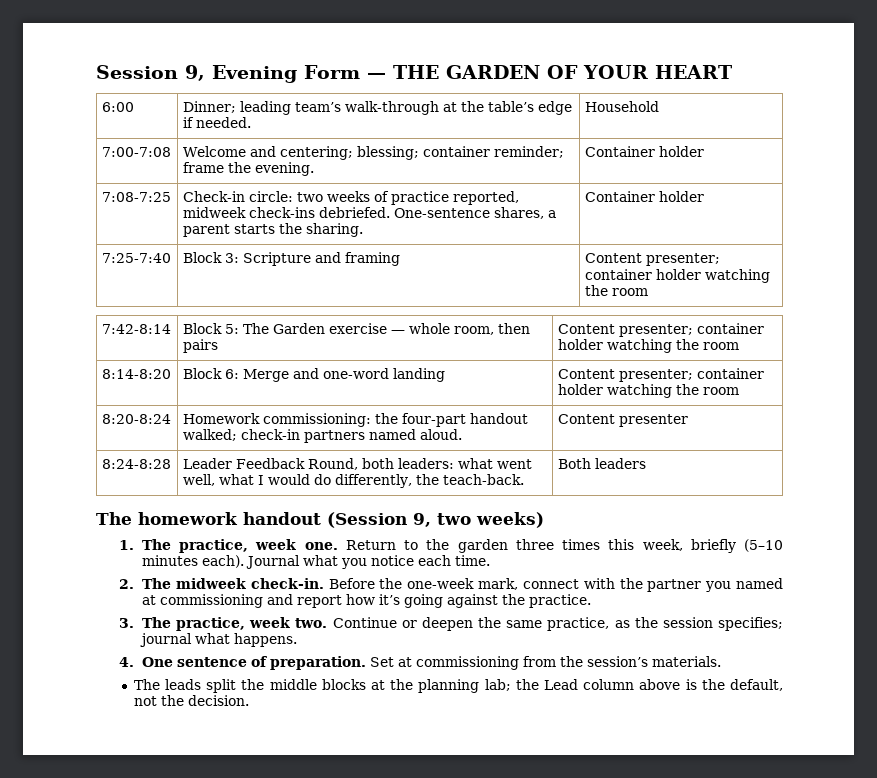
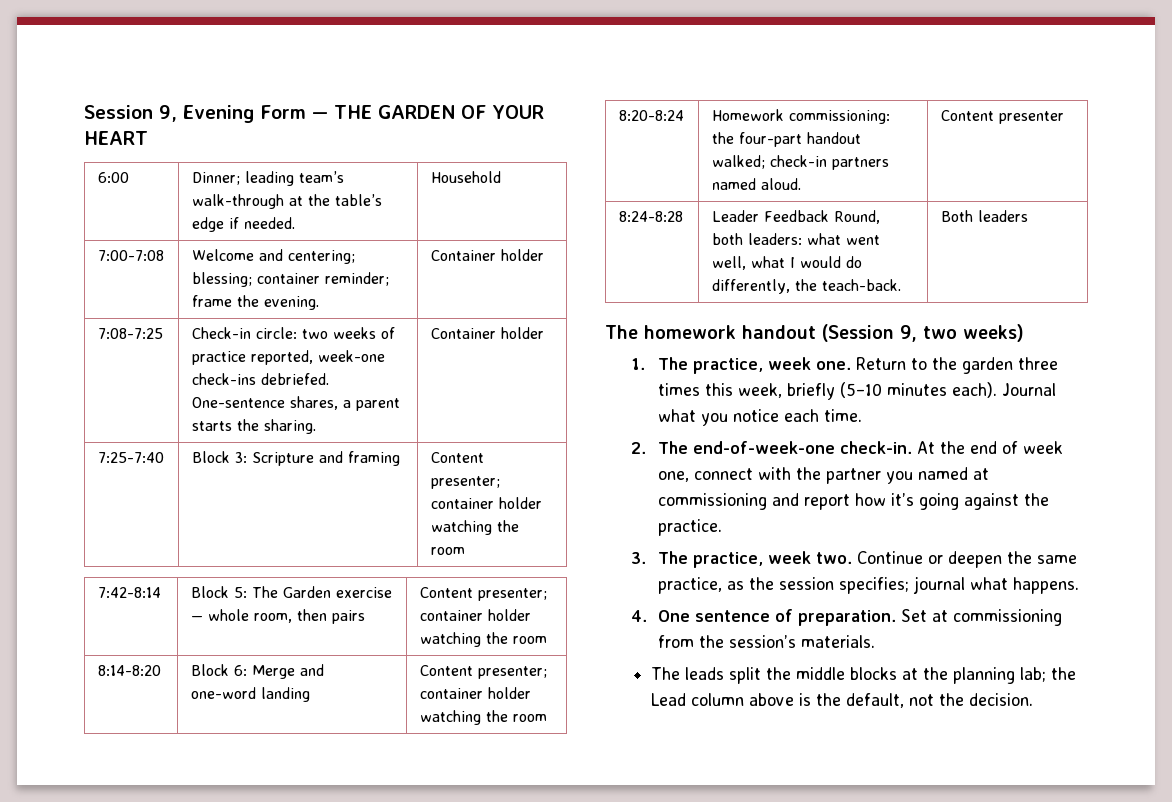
[182,207,246,218] midweek -> [317,350,385,362] week-one
[175,578,518,590] midweek check-in. Before the one-week mark, -> [692,441,1063,454] [657,471,689,482] end-of-week-one check-in. At the end of week one,

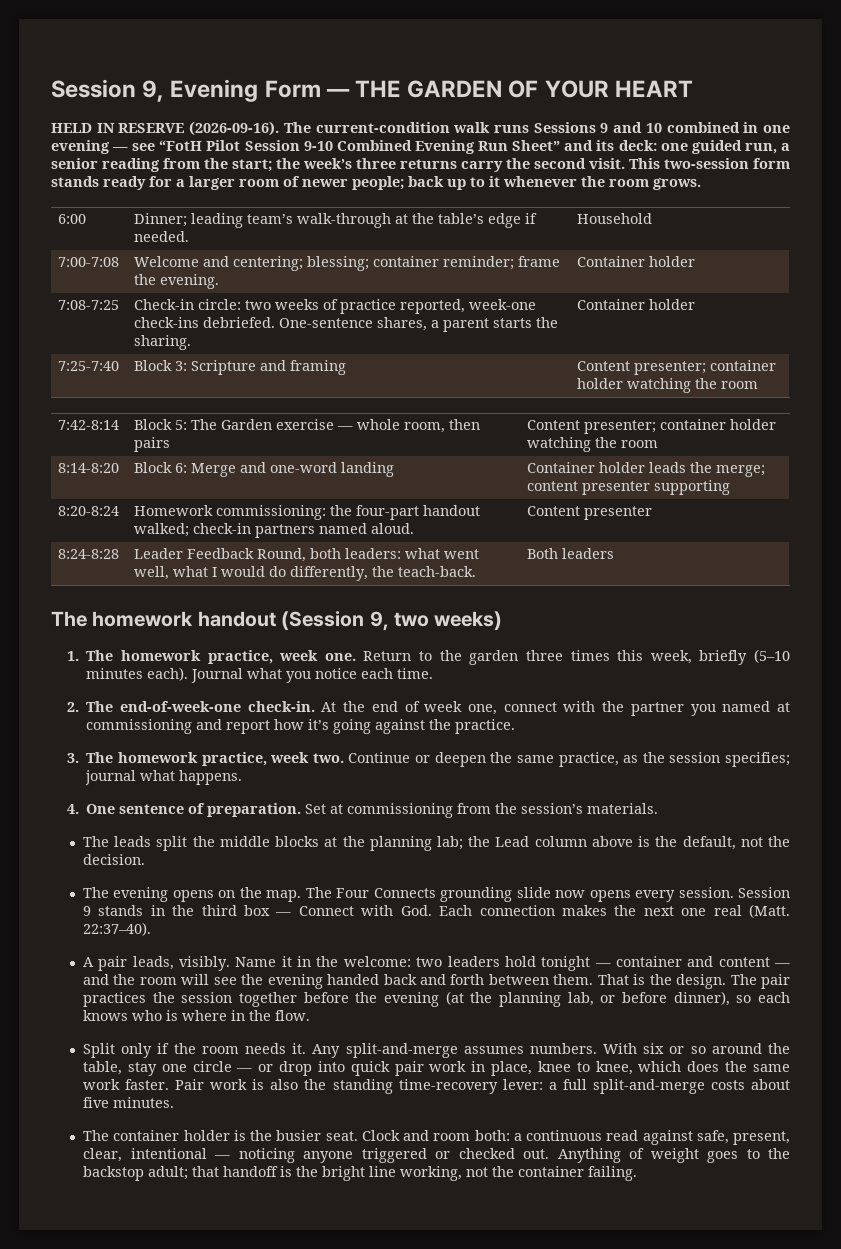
(148, 138) none -> [51,121,790,136] [51,140,791,154] [51,158,790,172] [51,176,701,190] // HELD IN RESERVE (2026-09-16). The current-condition walk runs Sessions 9 and 10 combined in one evening — see “FotH Pilot Session 9-10 Combined Evening Run Sheet” and its deck: one guided run, a senior reading from the start; the week’s three returns carry the second visit. This two-session form stands ready for a larger room of newer people; back up to it whenever the room grows.
[419,665,547,679] [419,687,531,699] [419,710,547,725] Content presenter; container holder watching the room -> [527,462,766,477] [527,480,731,495] Container holder leads the merge; content presenter supporting
(688, 363) none -> [120,650,201,661] homework
(688, 557) none -> [117,752,198,763] homework
(1033, 699) none -> [83,887,790,902] [83,904,791,918] [83,922,152,936] [83,956,790,971] [83,974,790,989] [83,991,790,1007] [83,1010,311,1021] [83,1043,790,1058] [83,1061,791,1076] [83,1079,790,1094] [83,1097,175,1108] [83,1130,790,1145] [83,1148,790,1163] [83,1166,638,1181] // The evening opens on the map. The Four Connects grounding slide now opens every session. Session 9 stands in the third box — Connect with God. Each connection makes the next one real (Matt. 22:37–40). // A pair leads, visibly. Name it in the welcome: two leaders hold tonight — container and content — and the room will see the evening handed back and forth between them. That is the design. The pair practices the session together before the evening (at the planning lab, or before dinner), so each knows who is where in the flow. // Split only if the room needs it. Any split-and-merge assumes numbers. With six or so around the table, stay one circle — or drop into quick pair work in place, knee to knee, which does the same work faster. Pair work is also the standing time-recovery lever: a full split-and-merge costs about five minutes. // The container holder is the busier seat. Clock and room both: a continuous read against safe, present, clear, intentional — noticing anyone triggered or checked out. Anything of weight goes to the backstop adult; that handoff is the bright line working, not the container failing.

